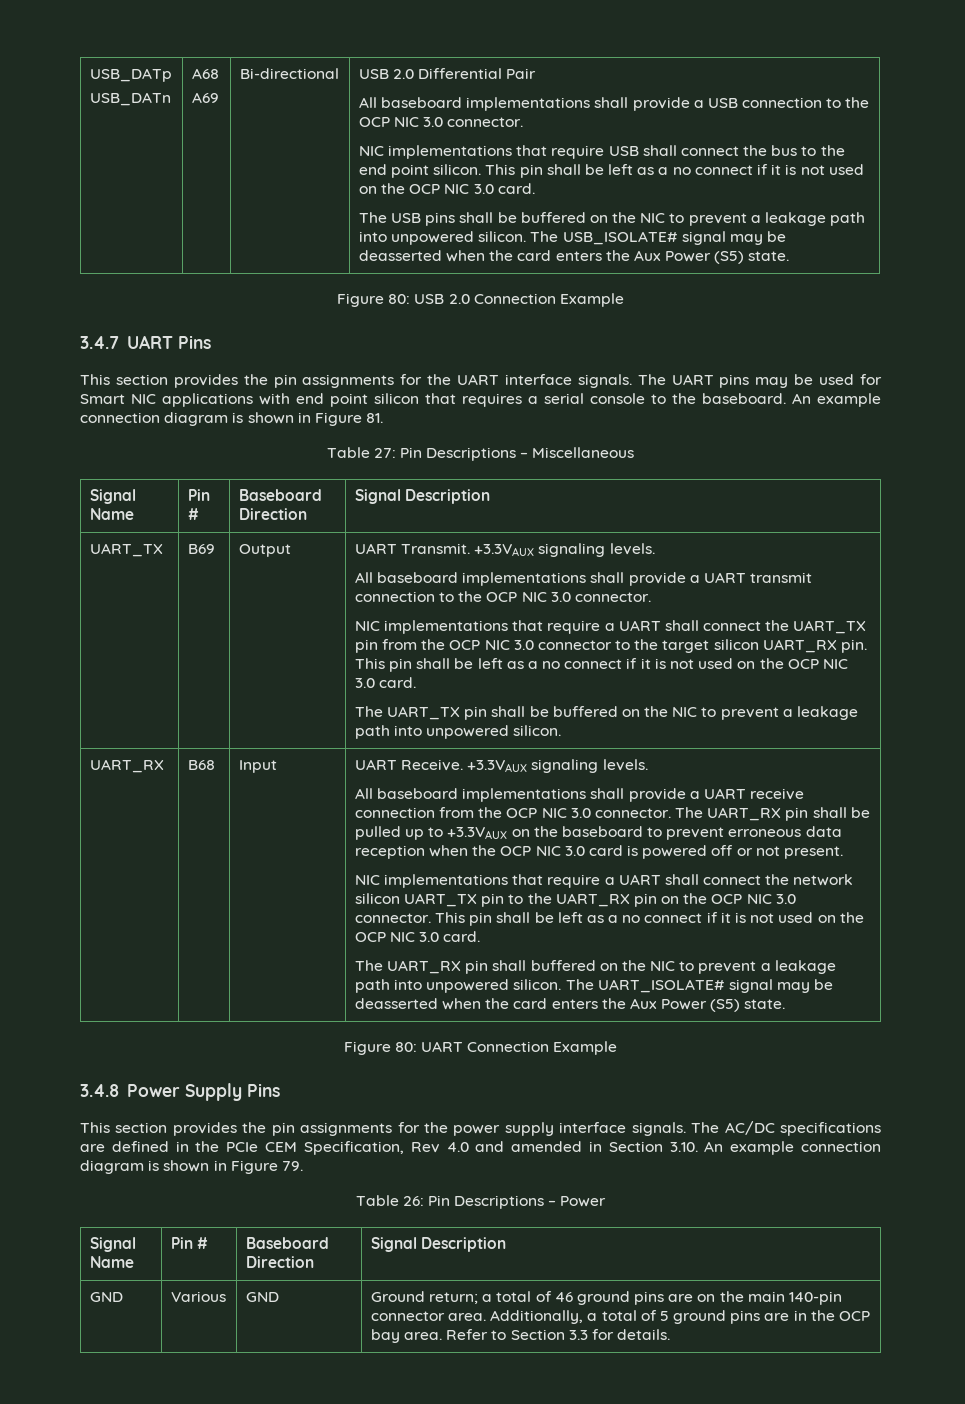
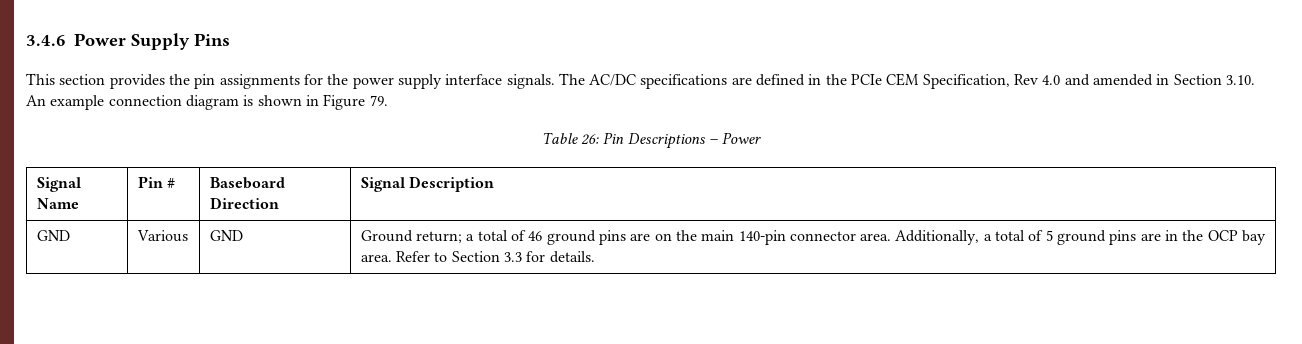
[89,68,172,82] [89,92,171,106] [191,68,219,79] [191,92,219,103] [239,68,339,79] [358,68,537,79] [358,97,870,111] [358,117,524,127] [358,145,845,159] [358,164,864,178] [358,183,535,194] [358,212,866,226] [358,231,787,245] [358,250,790,264] [337,293,624,307] [80,335,211,349] [80,374,882,388] [80,393,881,407] [80,412,384,426] [326,447,635,461] [89,489,136,504] [89,508,134,520] [187,489,210,501] [187,508,199,520] [238,489,322,501] [238,508,307,520] [354,489,490,504] [89,543,163,557] [187,544,215,554] [238,544,291,557] [354,543,655,557] [354,572,813,586] [354,591,651,602] [354,620,867,634] [354,639,867,653] [354,658,848,672] [354,677,416,688] [354,706,858,720] [354,725,562,739] [89,759,164,773] [187,760,215,770] [238,760,277,773] [354,759,648,773] [354,788,805,802] [354,807,870,821] [354,826,842,840] [354,845,843,859] [354,874,854,888] [354,893,796,907] [354,912,864,926] [354,931,481,942] [354,960,836,974] [354,979,834,993] [354,998,786,1012] [343,1041,618,1055] [80,1084,119,1097] USB_DATp // USB_DATn | A68 // A69 | Bi-directional | USB 2.0 Differential Pair // All baseboard implementations shall provide a USB connection to the OCP NIC 3.0 connector. // NIC implementations that require USB shall connect the bus to the end point silicon. This pin shall be left as a no connect if it is not used on the OCP NIC 3.0 card. // The USB pins shall be buffered on the NIC to prevent a leakage path into unpowered silicon. The USB_ISOLATE# signal may be deasserted when the card enters the Aux Power (S5) state. // Figure 80: USB 2.0 Connection Example // 3.4.7 UART Pins // This section provides the pin assignments for the UART interface signals. The UART pins may be used for Smart NIC applications with end point silicon that requires a serial console to the baseboard. An example connection diagram is shown in Figure 81. // Table 27: Pin Descriptions – Miscellaneous // Signal Name | Pin # | Baseboard Direction | Signal Description // UART_TX | B69 | Output | UART Transmit. +3.3VAUX signaling levels. // All baseboard implementations shall provide a UART transmit connection to the OCP NIC 3.0 connector. // NIC implementations that require a UART shall connect the UART_TX pin from the OCP NIC 3.0 connector to the target silicon UART_RX pin. This pin shall be left as a no connect if it is not used on the OCP NIC 3.0 card. // The UART_TX pin shall be buffered on the NIC to prevent a leakage path into unpowered silicon. // UART_RX | B68 | Input | UART Receive. +3.3VAUX signaling levels. // All baseboard implementations shall provide a UART receive connection from the OCP NIC 3.0 connector. The UART_RX pin shall be pulled up to +3.3VAUX on the baseboard to prevent erroneous data reception when the OCP NIC 3.0 card is powered off or not present. // NIC implementations that require a UART shall connect the network silicon UART_TX pin to the UART_RX pin on the OCP NIC 3.0 connector. This pin shall be left as a no connect if it is not used on the OCP NIC 3.0 card. // The UART_RX pin shall buffered on the NIC to prevent a leakage path into unpowered silicon. The UART_ISOLATE# signal may be deasserted when the card enters the Aux Power (S5) state. // Figure 80: UART Connection Example // 3.4.8 -> [26,35,66,46] 3.4.6

